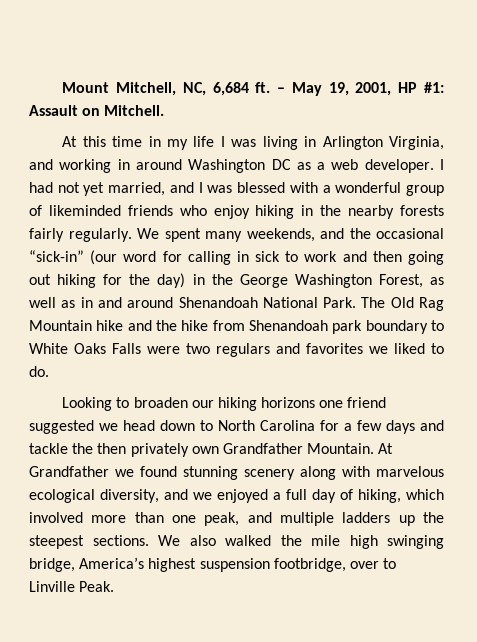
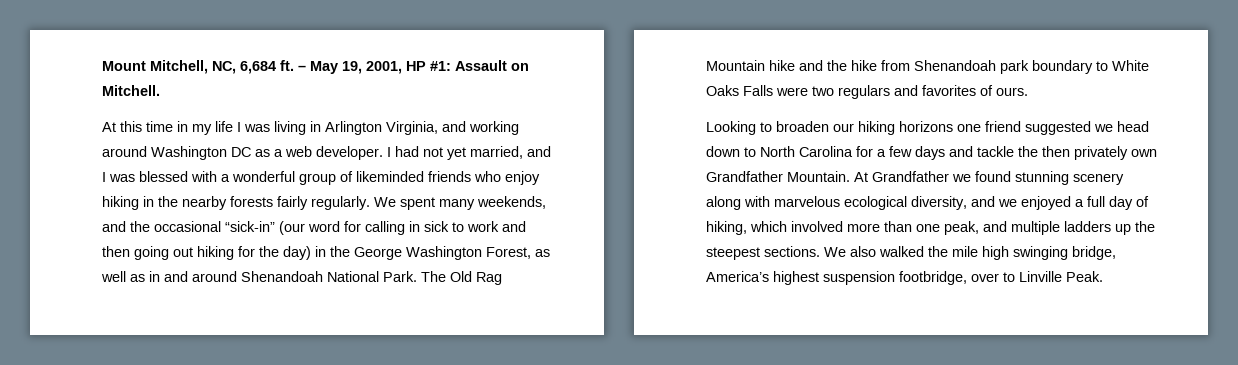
[117,159,130,170] in -> (519, 128) none
[369,343,444,354] [29,366,49,377] we liked to do. -> [980,85,1028,96] of ours.

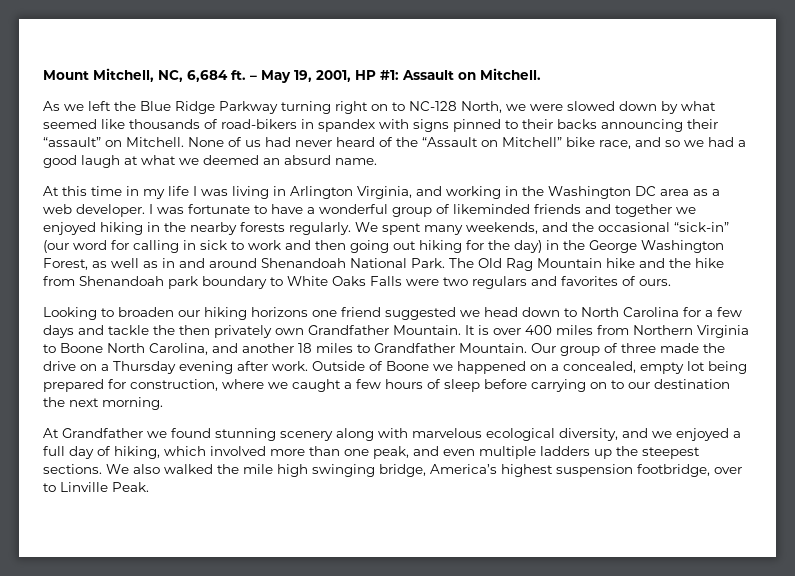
(160, 90) none -> [43,101,716,114] [43,119,718,132] [43,137,746,149] [43,155,377,168] // As we left the Blue Ridge Parkway turning right on to NC-128 North, we were slowed down by what seemed like thousands of road-bikers in spandex with signs pinned to their backs announcing their “assault” on Mitchell. None of us had never heard of the “Assault on Mitchell” bike race, and so we had a good laugh at what we deemed an absurd name.
[102,146,147,157] around -> [505,186,544,196] in the
(251, 152) none -> [660,189,689,196] area
[395,146,551,160] [102,171,217,182] had not yet married, and I was blessed with -> [157,204,303,214] was fortunate to have
[474,171,540,185] who enjoy -> [585,204,696,217] [43,222,96,235] and together we enjoyed
[277,196,308,210] fairly -> (285, 227) none
(850, 176) none -> [465,325,749,338] [43,343,725,356] [43,361,747,374] [43,379,730,392] [43,397,163,410] It is over 400 miles from Northern Virginia to Boone North Carolina, and another 18 miles to Grandfather Mountain. Our group of three made the drive on a Thursday evening after work. Outside of Boone we happened on a concealed, empty lot being prepared for construction, where we caught a few hours of sleep before carrying on to our destination the next morning. //
(1007, 226) none -> [443,449,475,456] even

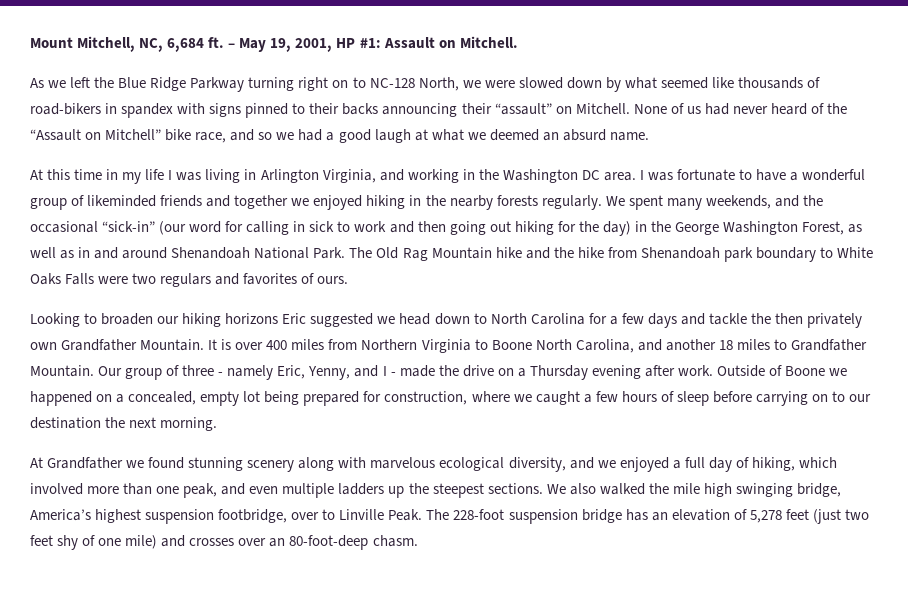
[660,189,720,196] [43,204,145,217] area as a web developer. -> [603,172,636,181] area.
[312,307,381,317] one friend -> [282,313,307,324] Eric
(656, 348) none -> [218,365,396,380] - namely Eric, Yenny, and I -
(149, 487) none -> [426,509,869,524] [30,535,418,550] The 228-foot suspension bridge has an elevation of 5,278 feet (just two feet shy of one mile) and crosses over an 80-foot-deep chasm.

